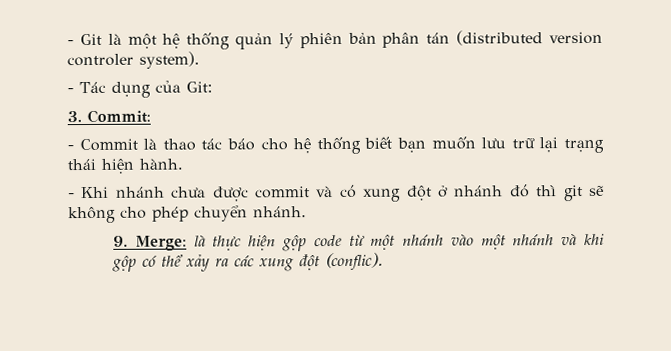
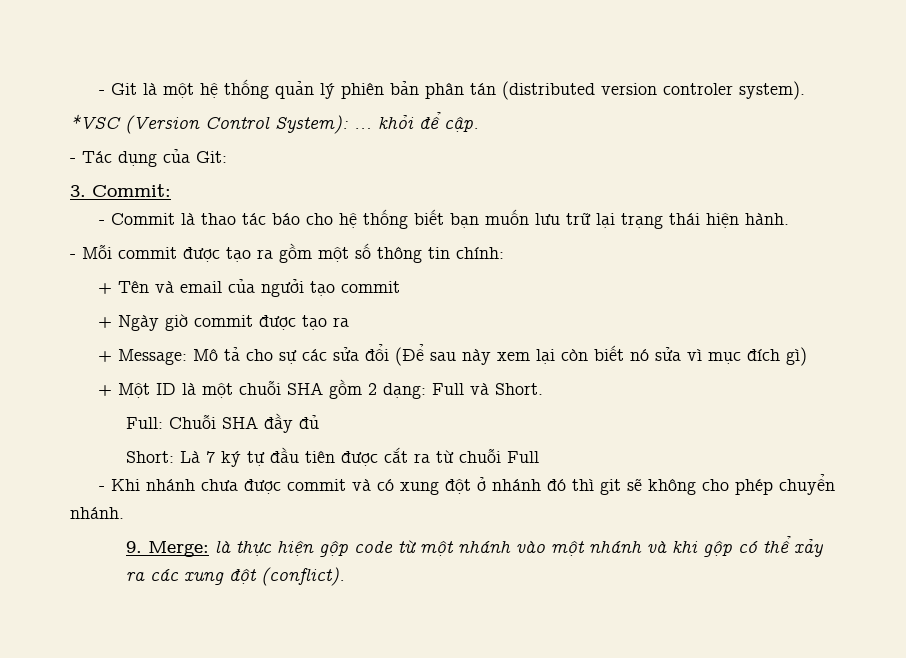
(200, 60) none -> [70,112,479,134] // *VSC (Version Control System): … khỏi để cập.
(183, 164) none -> [70,243,504,263] [97,279,400,297] [97,314,349,331] [97,344,807,366] [97,379,543,399] [125,413,319,433] [125,447,539,467] // - Mỗi commit được tạo ra gồm một số thông tin chính: // + Tên và email của ngưởi tạo commit // + Ngày giờ commit được tạo ra // + Message: Mô tả cho sự các sửa đổi (Để sau này xem lại còn biết nó sửa vì mục đích gì) // + Một ID là một chuỗi SHA gồm 2 dạng: Full và Short. // Full: Chuỗi SHA đầy đủ // Short: Là 7 ký tự đầu tiên được cắt ra từ chuỗi Full
[325,252,384,271] (conflic). -> [260,567,345,586] (conflict).

